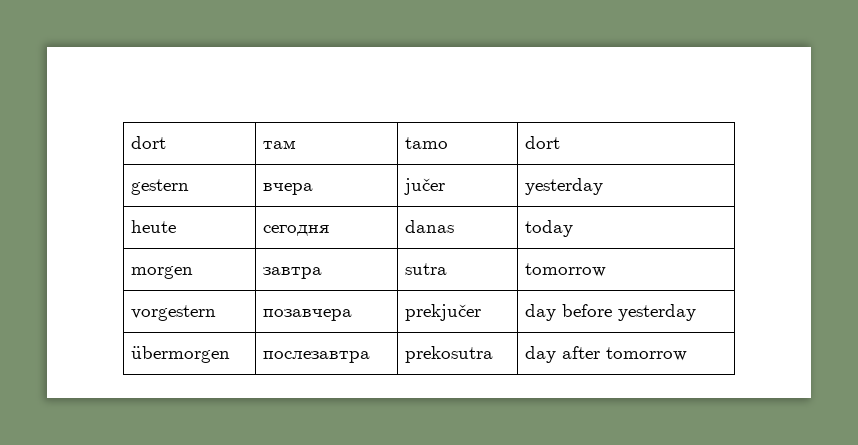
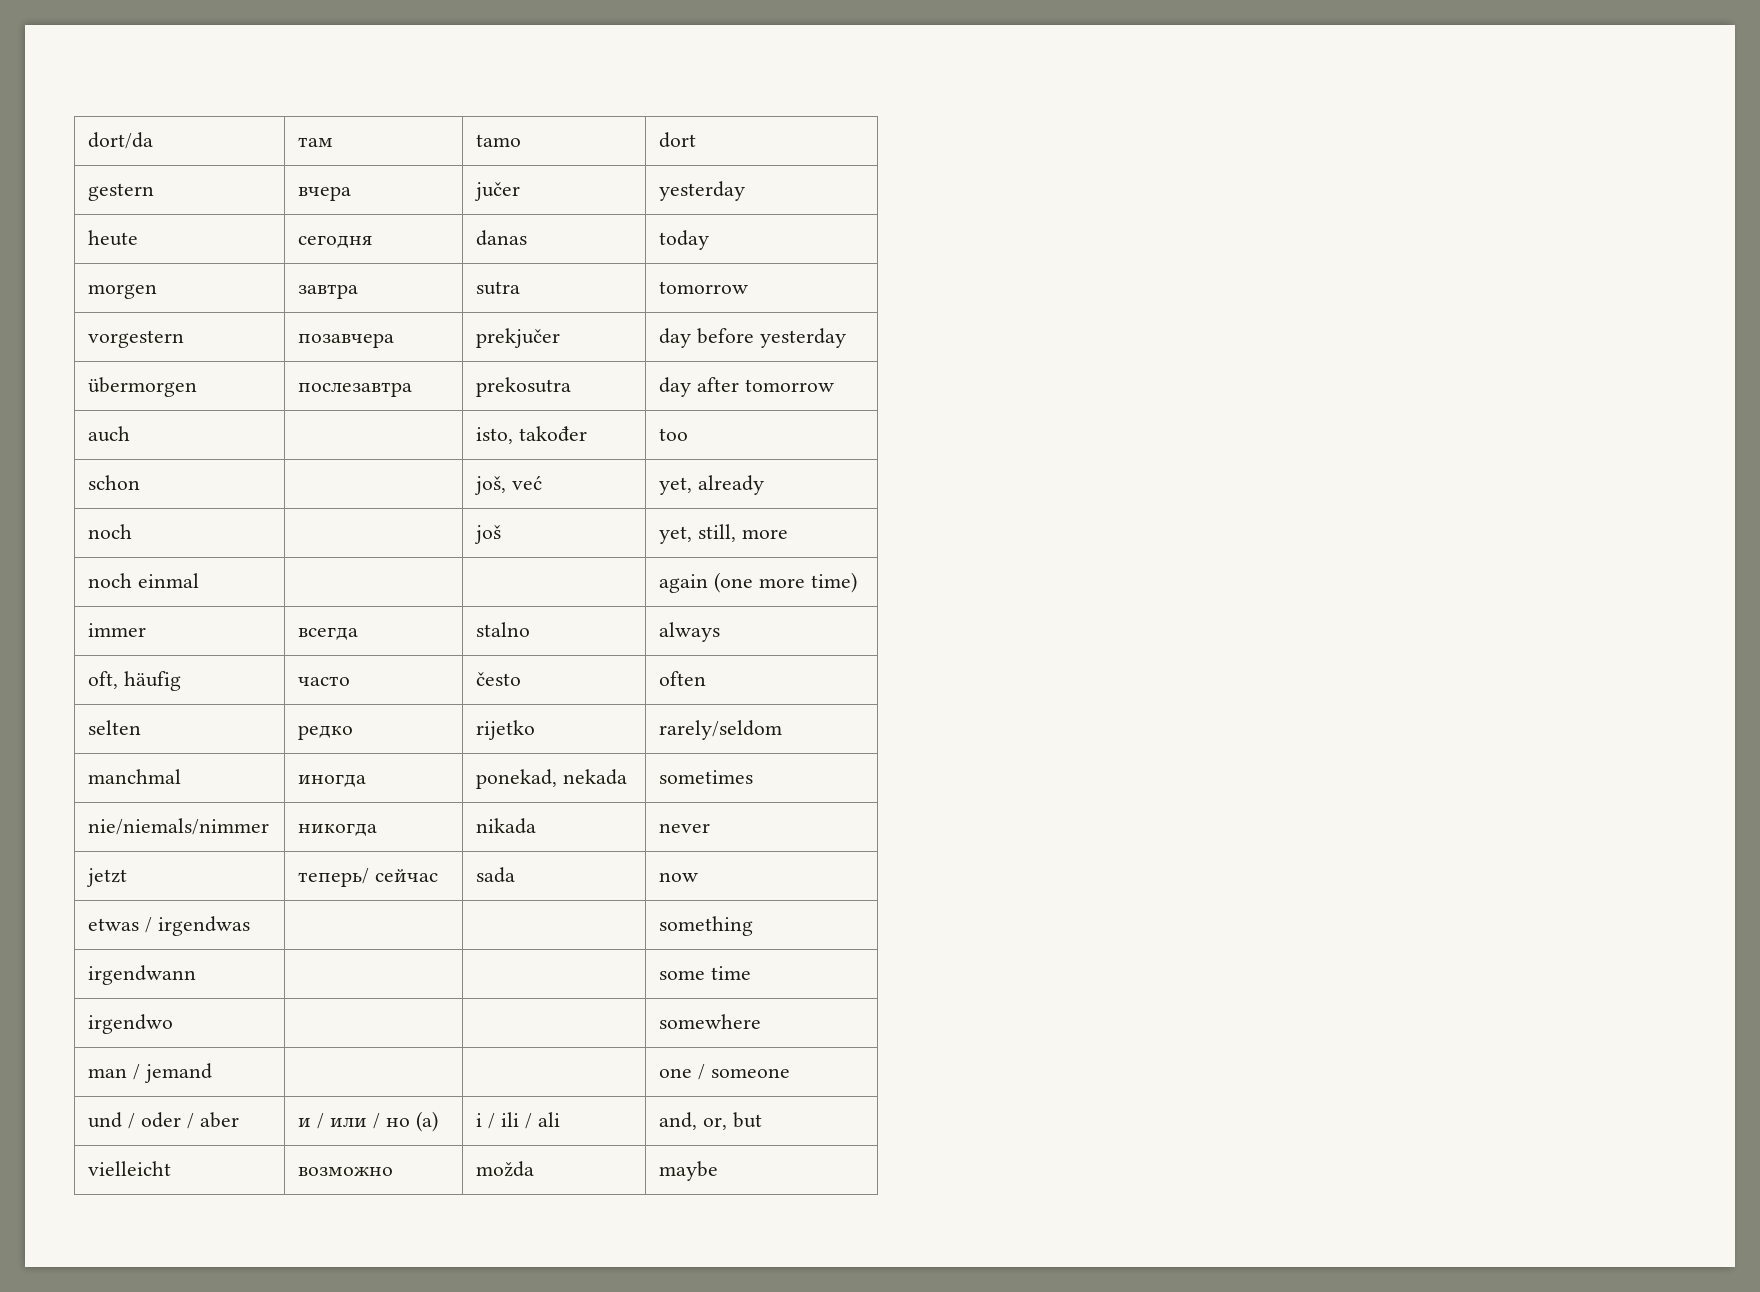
[131,136,167,149] dort -> [88,132,154,149] dort/da
(688, 354) none -> [88,426,131,442] [476,426,588,444] [659,428,689,441] [88,475,141,490] [474,475,543,495] [659,475,765,495] [88,524,133,539] [474,525,502,544] [659,524,789,544] [88,573,200,588] [659,572,857,593] [88,623,147,637] [298,627,359,640] [476,622,531,637] [659,622,721,642] [88,671,182,691] [298,676,351,686] [476,672,522,686] [659,671,707,686] [88,720,142,735] [298,725,354,740] [476,720,536,740] [659,720,783,740] [88,769,182,784] [298,774,367,787] [476,769,628,789] [659,770,754,784] [88,818,270,835] [298,823,378,836] [476,818,537,834] [659,823,711,833] [86,868,128,887] [298,868,439,887] [476,867,516,883] [659,872,699,882] [88,916,251,936] [659,916,754,936] [88,965,197,985] [659,966,752,980] [88,1014,174,1034] [659,1014,762,1029] [88,1063,213,1083] [659,1064,791,1080] [88,1112,239,1129] [298,1111,438,1132] [476,1112,560,1129] [659,1112,763,1130] [88,1161,172,1176] [298,1167,394,1176] [476,1161,535,1177] [659,1161,719,1181] // auch | | isto, također | too // schon | | još, već | yet, already // noch | | još | yet, still, more // noch einmal | | | again (one more time) // immer | всегда | stalno | always // oft, häufig | часто | često | often // selten | редко | rijetko | rarely/seldom // manchmal | иногда | ponekad, nekada | sometimes // nie/niemals/nimmer | никогда | nikada | never // jetzt | теперь/ сейчас | sada | now // etwas / irgendwas | | | something // irgendwann | | | some time // irgendwo | | | somewhere // man / jemand | | | one / someone // und / oder / aber | и / или / но (a) | i / ili / ali | and, or, but // vielleicht | возможно | možda | maybe

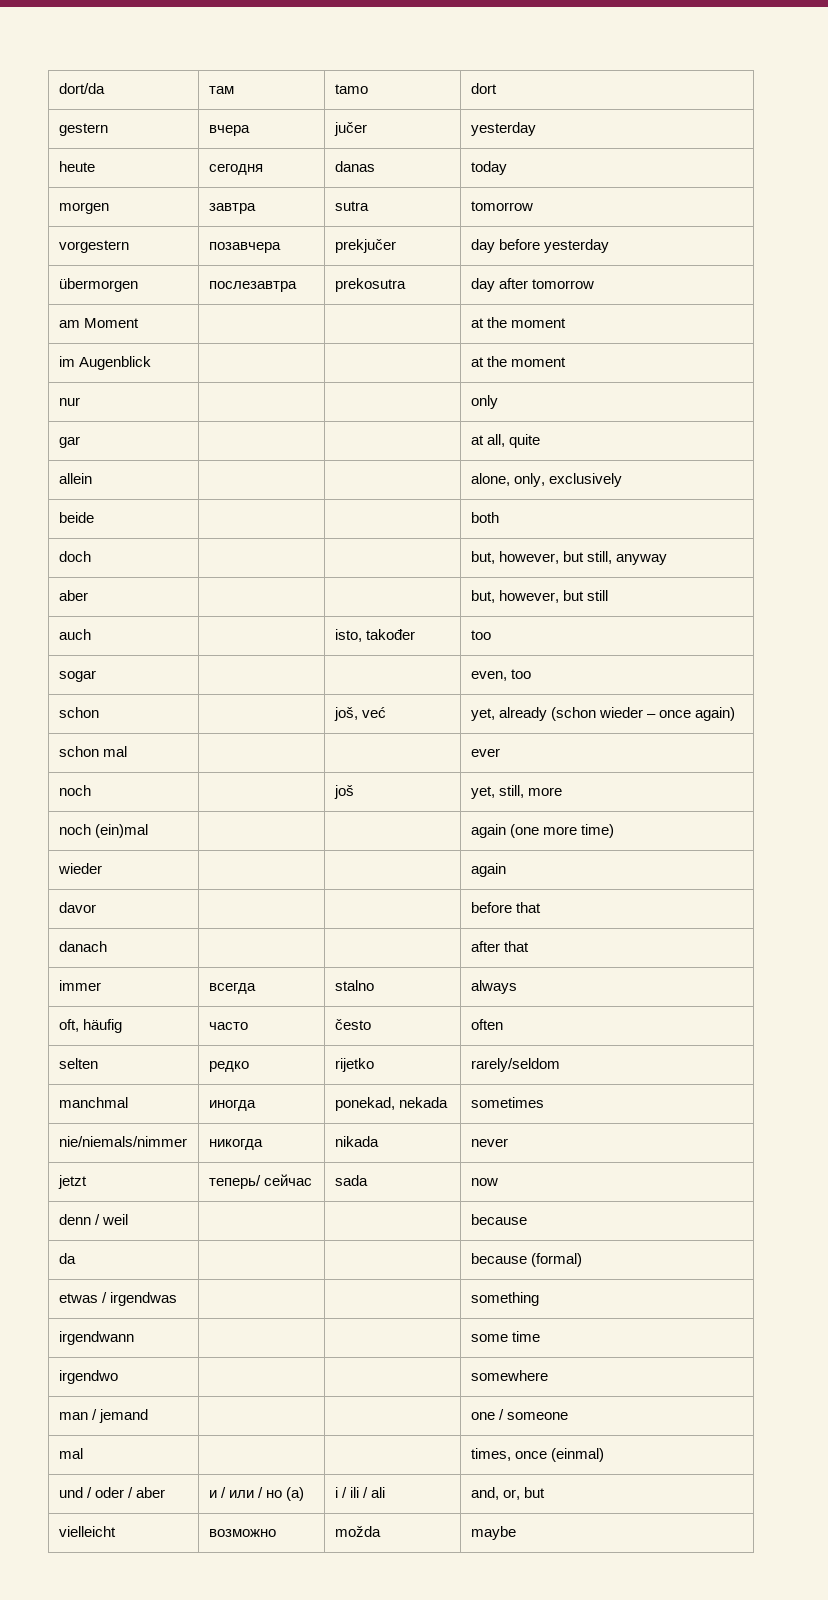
(835, 385) none -> [58,318,139,328] [470,317,566,328] [58,356,151,370] [470,356,566,367] [58,397,80,406] [470,395,498,409] [58,436,80,448] [470,434,540,448] [58,473,92,484] [470,473,622,487] [58,512,94,523] [470,512,499,523] [58,551,91,562] [470,551,667,565] [58,590,88,601] [470,590,608,603] // am Moment | | | at the moment // im Augenblick | | | at the moment // nur | | | only // gar | | | at all, quite // allein | | | alone, only, exclusively // beide | | | both // doch | | | but, however, but still, anyway // aber | | | but, however, but still
(689, 434) none -> [58,670,96,682] [470,669,531,681] // sogar | | | even, too
(765, 485) none -> [550,707,735,721] [58,746,127,757] [470,748,500,757] (schon wieder – once again) // schon mal | | | ever
[138,573,200,588] einmal -> [94,824,148,838] (ein)mal
(857, 582) none -> [57,863,102,874] [470,863,506,877] [58,902,96,913] [470,902,541,913] [58,941,107,952] [470,941,529,952] // wieder | | | again // davor | | | before that // danach | | | after that
(699, 877) none -> [58,1214,128,1225] [470,1214,527,1225] [58,1253,76,1264] [470,1253,582,1267] // denn / weil | | | because // da | | | because (formal)
(791, 1073) none -> [58,1448,83,1459] [470,1448,604,1462] // mal | | | times, once (einmal)

